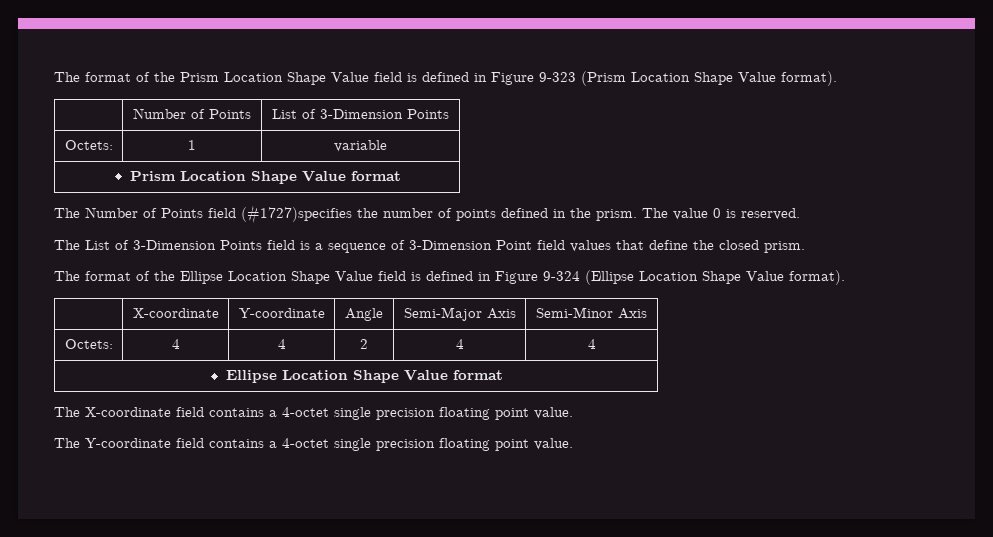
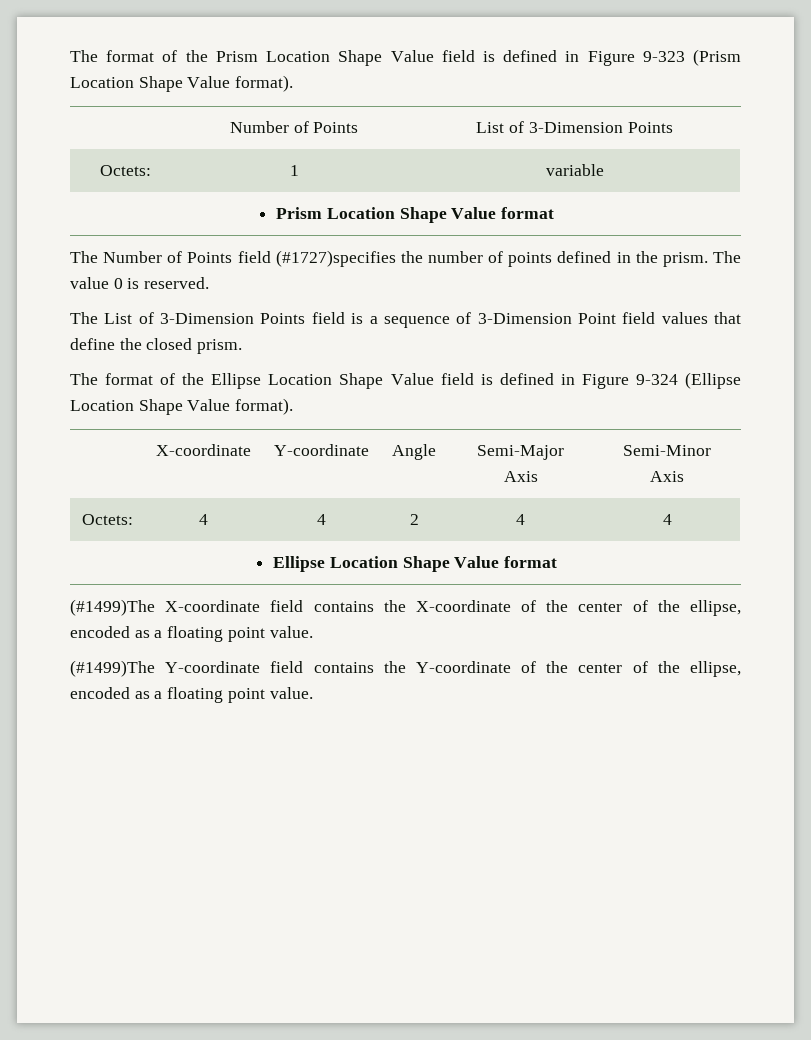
[54,407,80,417] The -> [70,599,155,616] (#1499)The
[269,407,435,420] a 4-octet single precision -> [383,600,741,616] [70,626,163,638] the X-coordinate of the center of the ellipse, encoded as a
[54,438,80,448] The -> [70,660,155,677] (#1499)The
[269,438,435,451] a 4-octet single precision -> [383,661,741,677] [70,687,163,699] the Y-coordinate of the center of the ellipse, encoded as a

